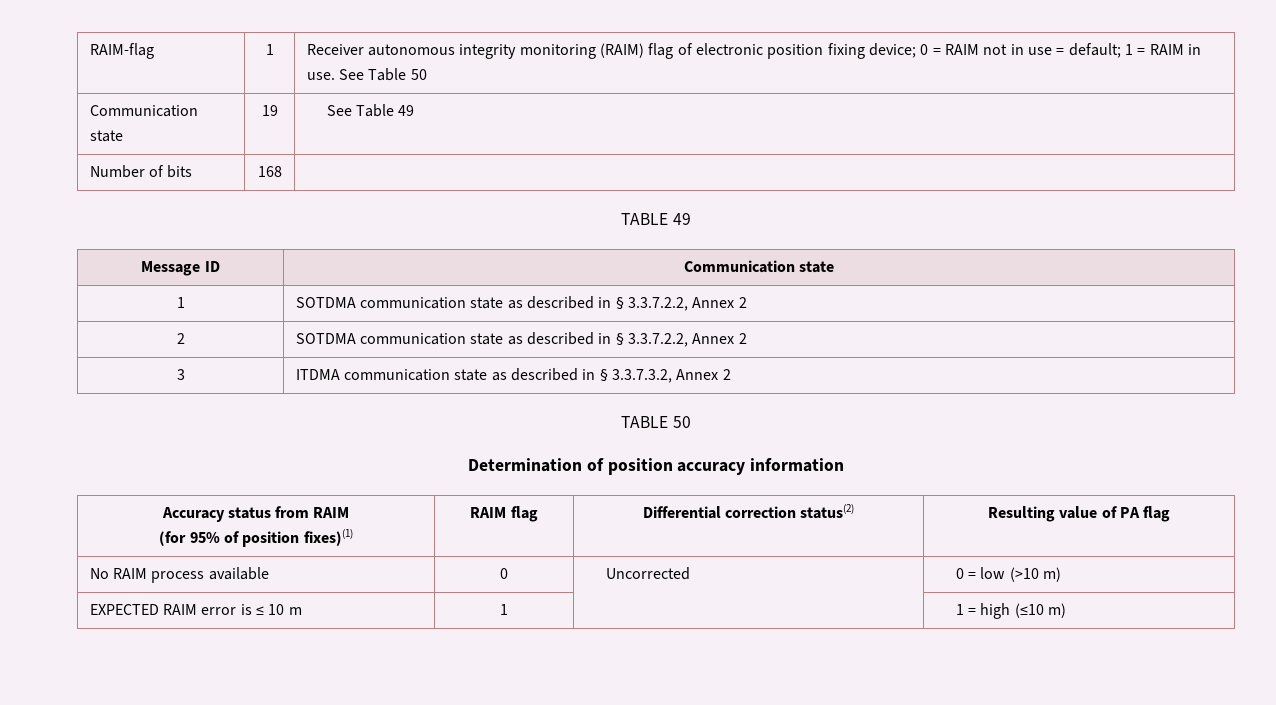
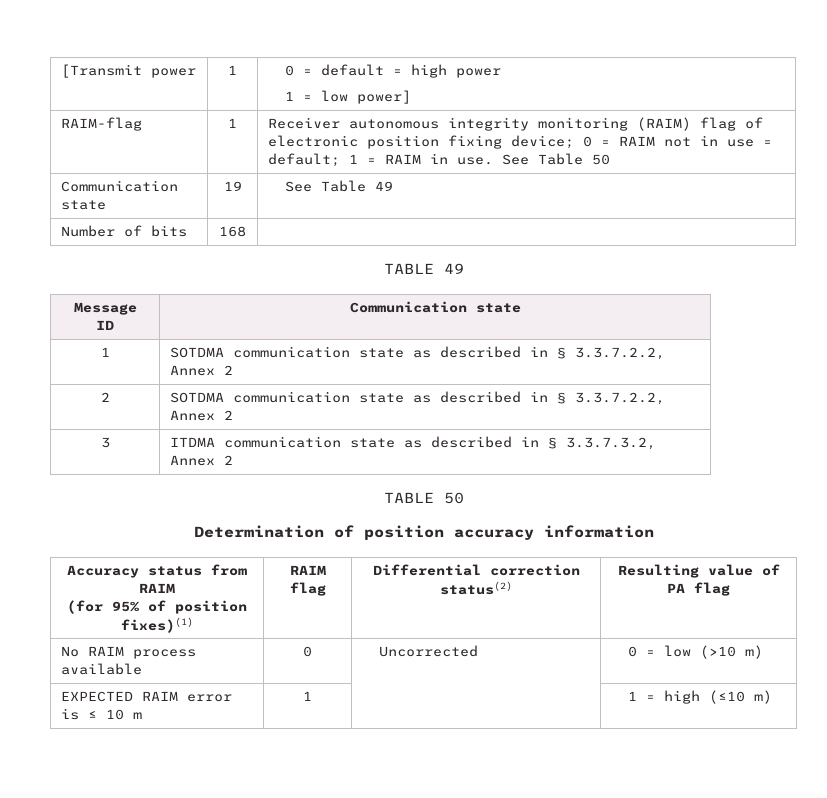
(89, 51) none -> [61,64,197,78] [228,65,237,75] [285,64,502,78] [285,90,412,104] [Transmit power | 1 | 0 = default = high power // 1 = low power] //

